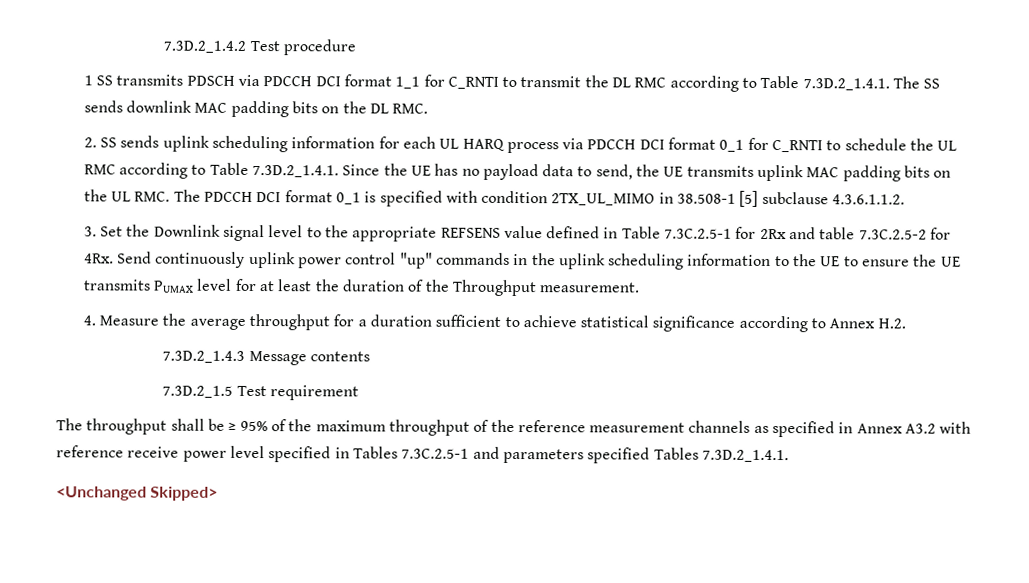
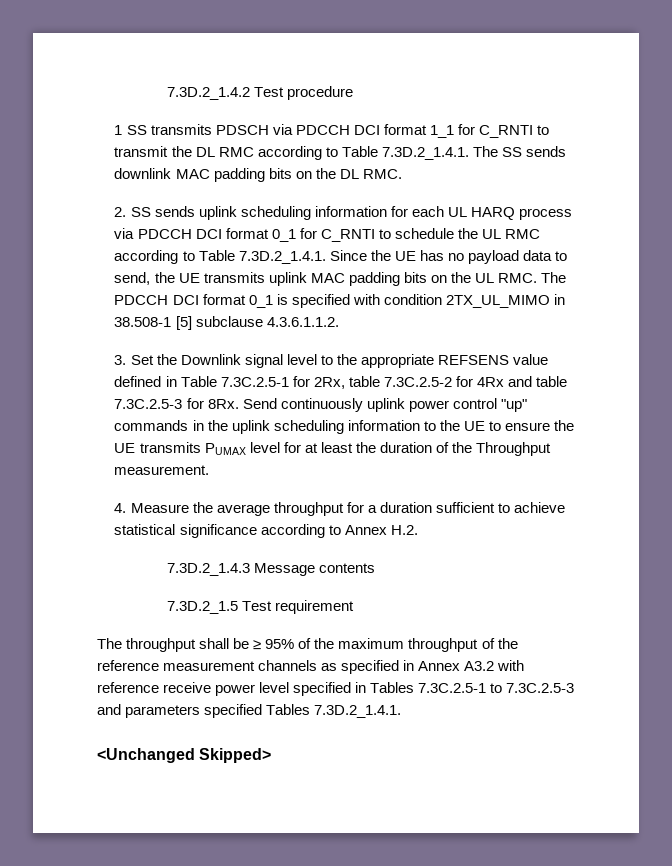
[759,227,817,240] 2Rx and -> [313,377,345,389] 2Rx,
[83,253,114,264] 4Rx. -> [476,376,568,387] [114,398,239,409] 4Rx and table 7.3C.2.5-3 for 8Rx.
(470, 453) none -> [490,683,575,693] to 7.3C.2.5-3

